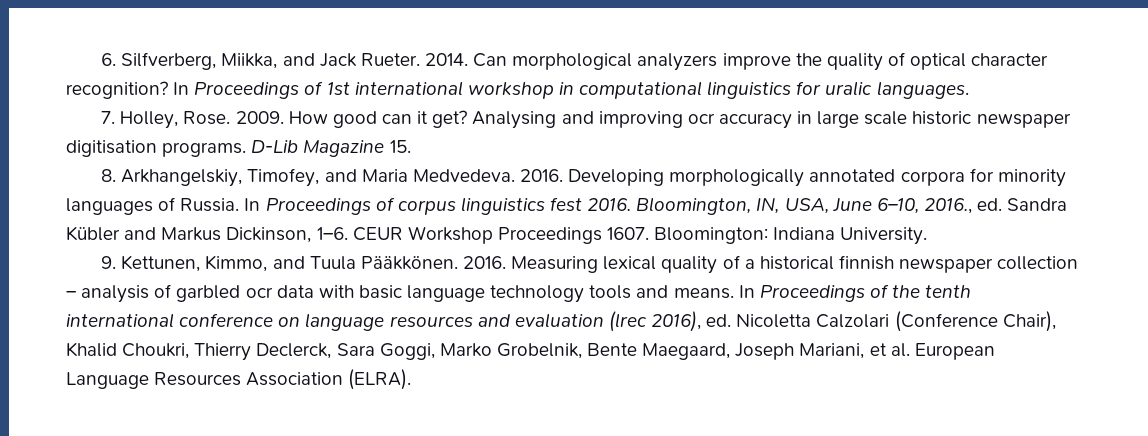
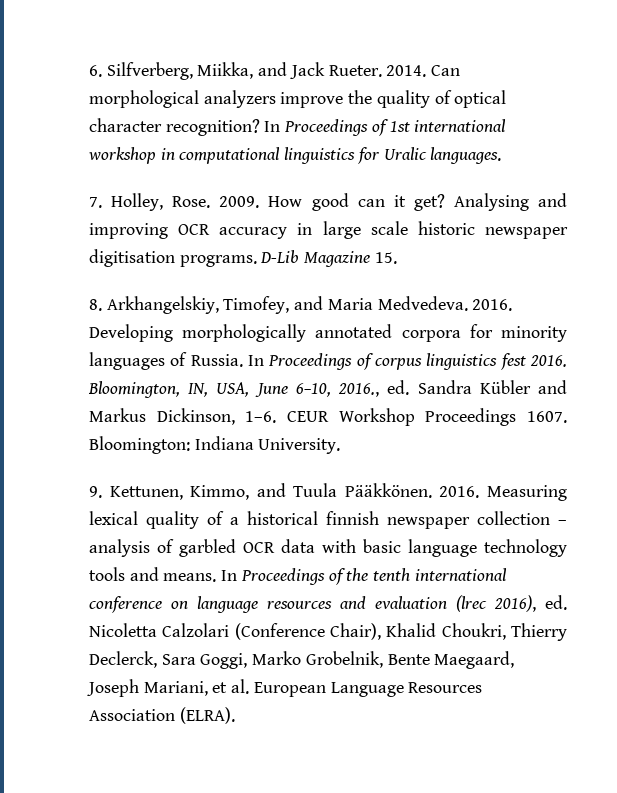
[825,81,873,96] uralic -> [383,147,427,160] Uralic
[687,113,715,124] ocr -> [178,224,211,235] OCR
[245,287,273,298] ocr -> [243,542,275,553] OCR

